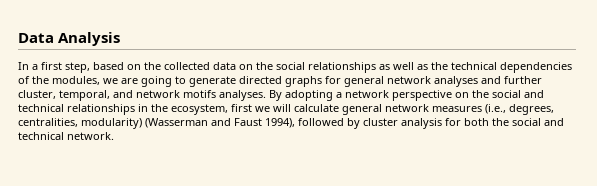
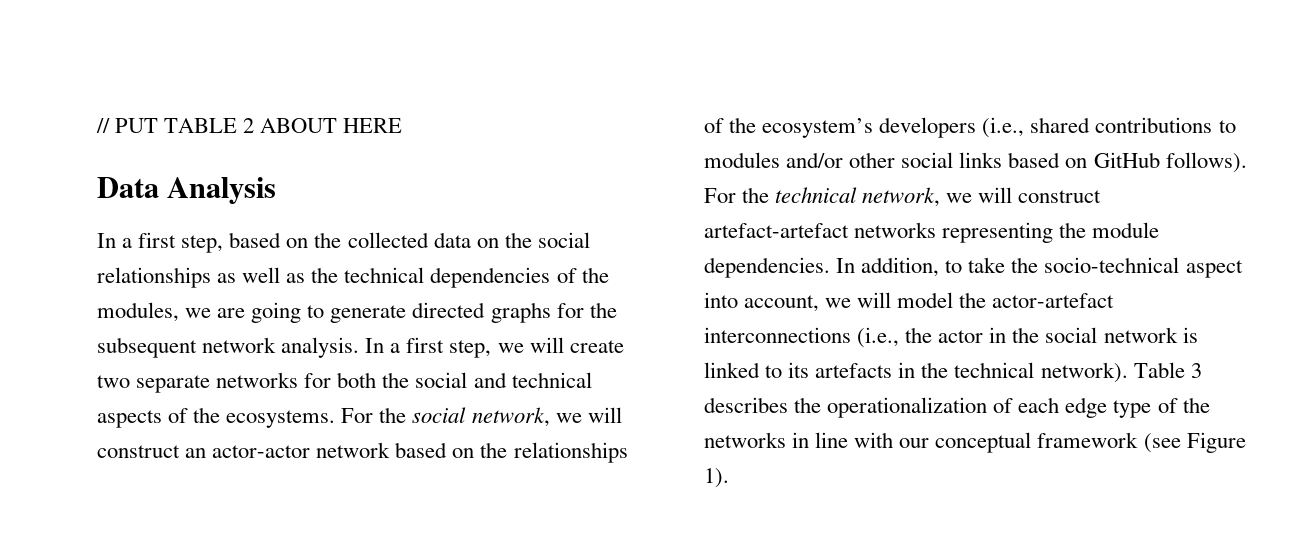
(18, 38) none -> [96,118,403,133] // PUT TABLE 2 ABOUT HERE //
[344,76,542,87] [18,90,544,101] [18,104,554,115] [18,118,442,129] general network analyses and further cluster, temporal, and network motifs analyses. By adopting a network perspective on the social and technical relationships in the ecosystem, first we will calculate general network measures (i.e., degrees, centralities, modularity) (Wasserman and Faust 1994), followed by cluster analysis -> [589,302,617,318] [97,337,624,358] [97,372,299,393] the subsequent network analysis. In a first step, we will create two separate networks
[67,132,114,140] network. -> [97,407,622,428] [97,442,628,463] [704,117,1236,138] [704,152,1247,173] [704,187,1102,207] [704,222,1160,243] [704,257,1243,278] [704,292,1115,312] [704,327,1198,348] [704,362,1202,383] [704,397,1210,418] [704,432,1246,453] [704,468,729,488] aspects of the ecosystems. For the social network, we will construct an actor-actor network based on the relationships of the ecosystem’s developers (i.e., shared contributions to modules and/or other social links based on GitHub follows). For the technical network, we will construct artefact-artefact networks representing the module dependencies. In addition, to take the socio-technical aspect into account, we will model the actor-artefact interconnections (i.e., the actor in the social network is linked to its artefacts in the technical network). Table 3 describes the operationalization of each edge type of the networks in line with our conceptual framework (see Figure 1).

